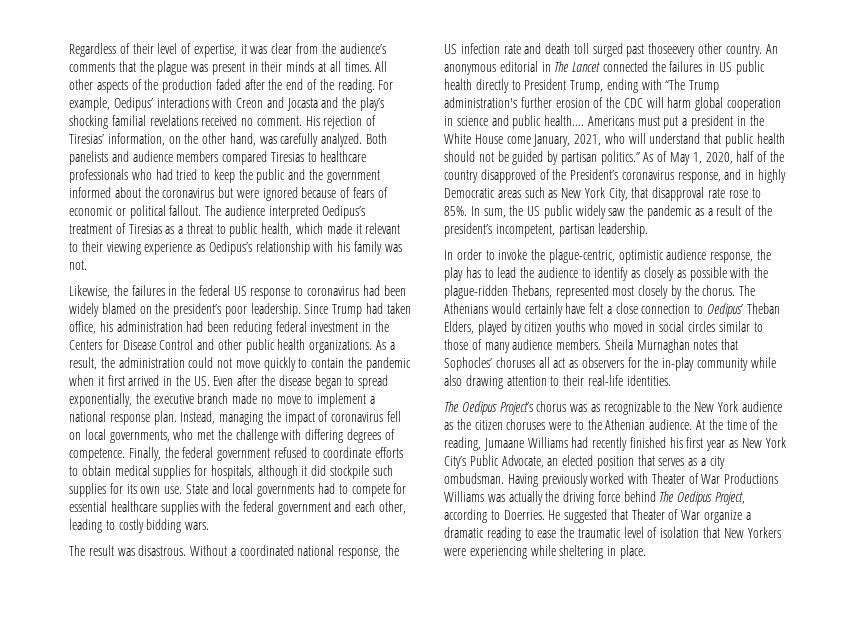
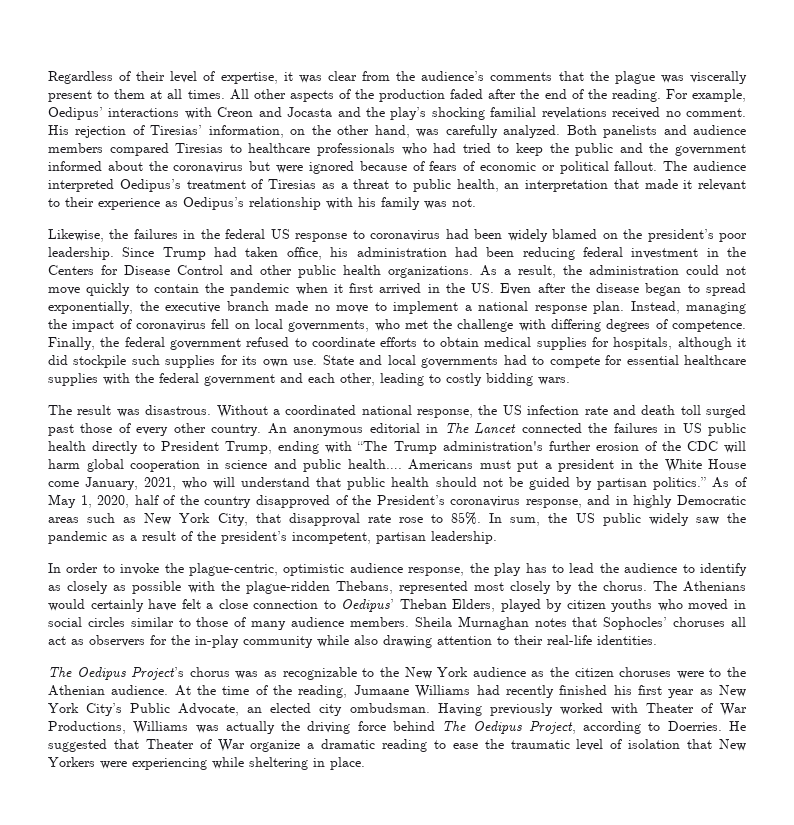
[211,61,315,75] present in their minds -> [690,71,748,84] [48,89,146,102] viscerally present to them
[296,223,324,234] which -> [504,179,639,192] an interpretation that
[106,242,141,255] viewing -> (94, 202) none
[648,43,696,57] thoseevery -> [80,423,169,436] those of every
[596,455,707,469] position that serves as a -> (312, 708) none
[724,473,779,484] Productions -> [48,721,126,734] Productions,

